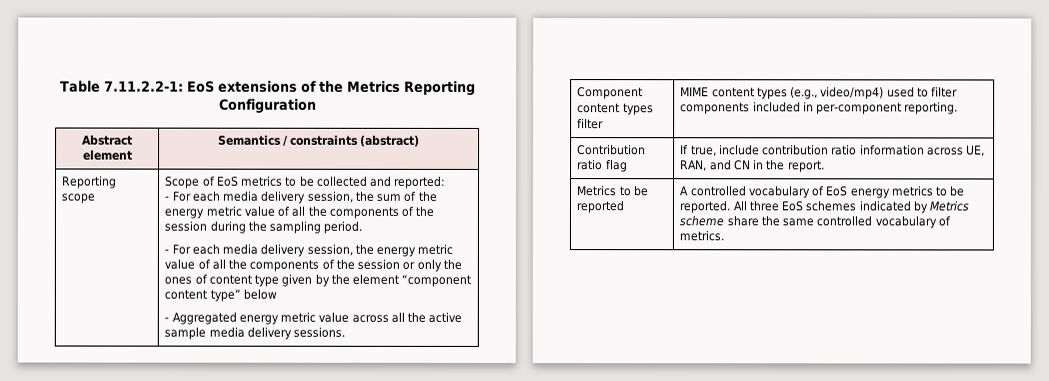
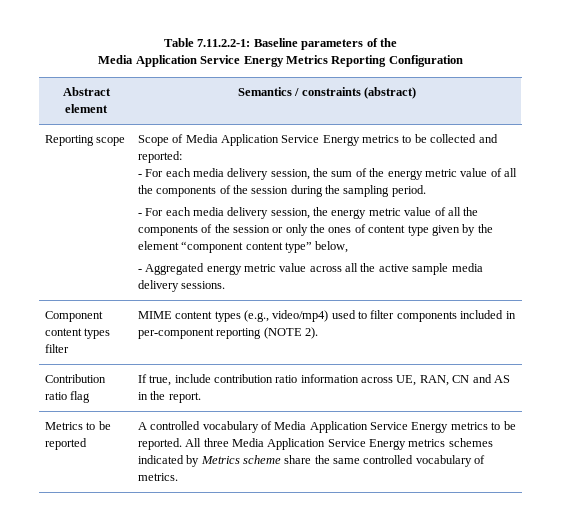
[186,80,344,93] EoS extensions of the -> [253,38,397,50] [98,55,284,67] Baseline parameters of the // Media Application Service Energy
[216,176,239,187] EoS -> [185,134,360,146] Media Application Service Energy
[242,288,277,300] below -> [315,241,349,253] below,
[904,101,959,115] reporting. -> [216,327,318,339] reporting (NOTE 2).
[709,159,751,171] and CN -> [452,374,510,383] CN and AS
[825,186,891,199] EoS energy -> [274,421,449,433] Media Application Service Energy
[781,201,804,212] EoS -> [231,438,446,450] Media Application Service Energy metrics

